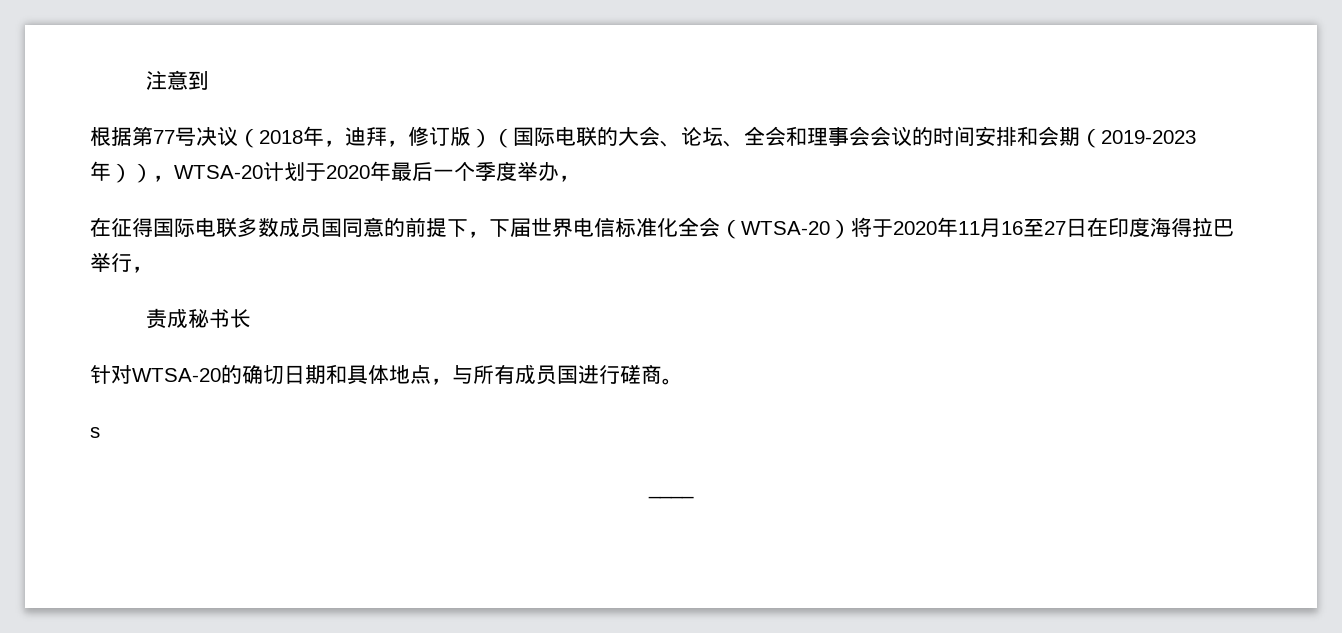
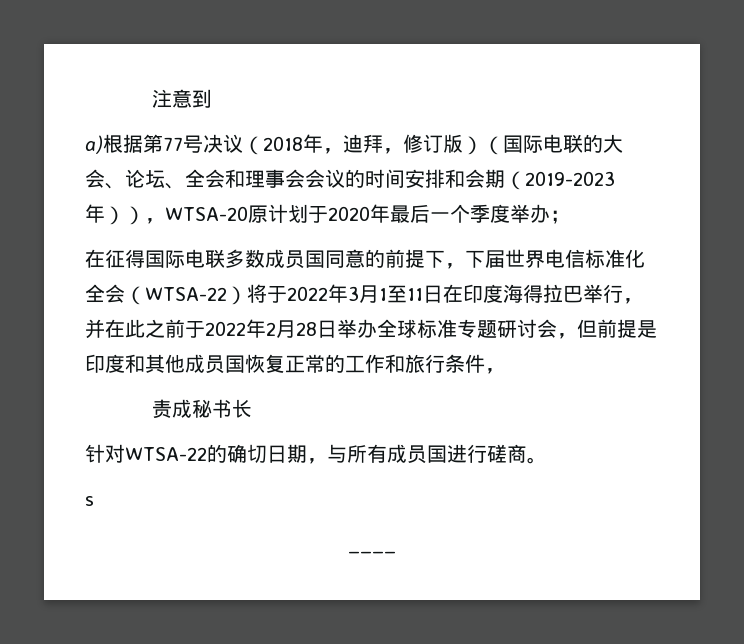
(209, 80) none -> [85,135,103,154] a)
(263, 172) none -> [248,205,268,223] 原
[559,175,580,182] ， -> [550,210,570,224] ；
[741,217,1066,239] WTSA-20）将于2020年11月16至27 -> [145,284,423,305] WTSA-22）将于2022年3月1至11
(153, 269) none -> [85,319,657,339] [85,354,505,374] 并在此之前于2022年2月28日举办全球标准专题研讨会，但前提是印度和其他成员国恢复正常的工作和旅行条件，
[132,368,221,382] WTSA-20 -> [125,447,207,461] WTSA-22
[326,364,431,385] 和具体地点 -> (307, 453) none

